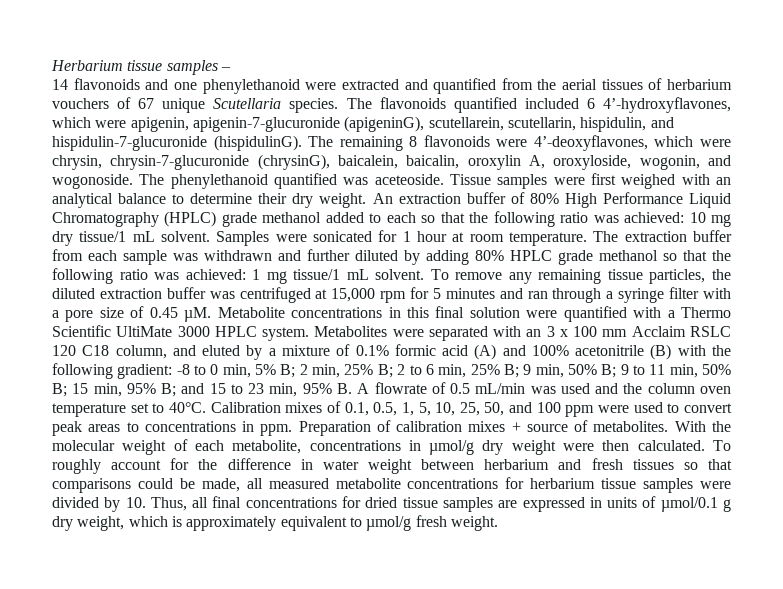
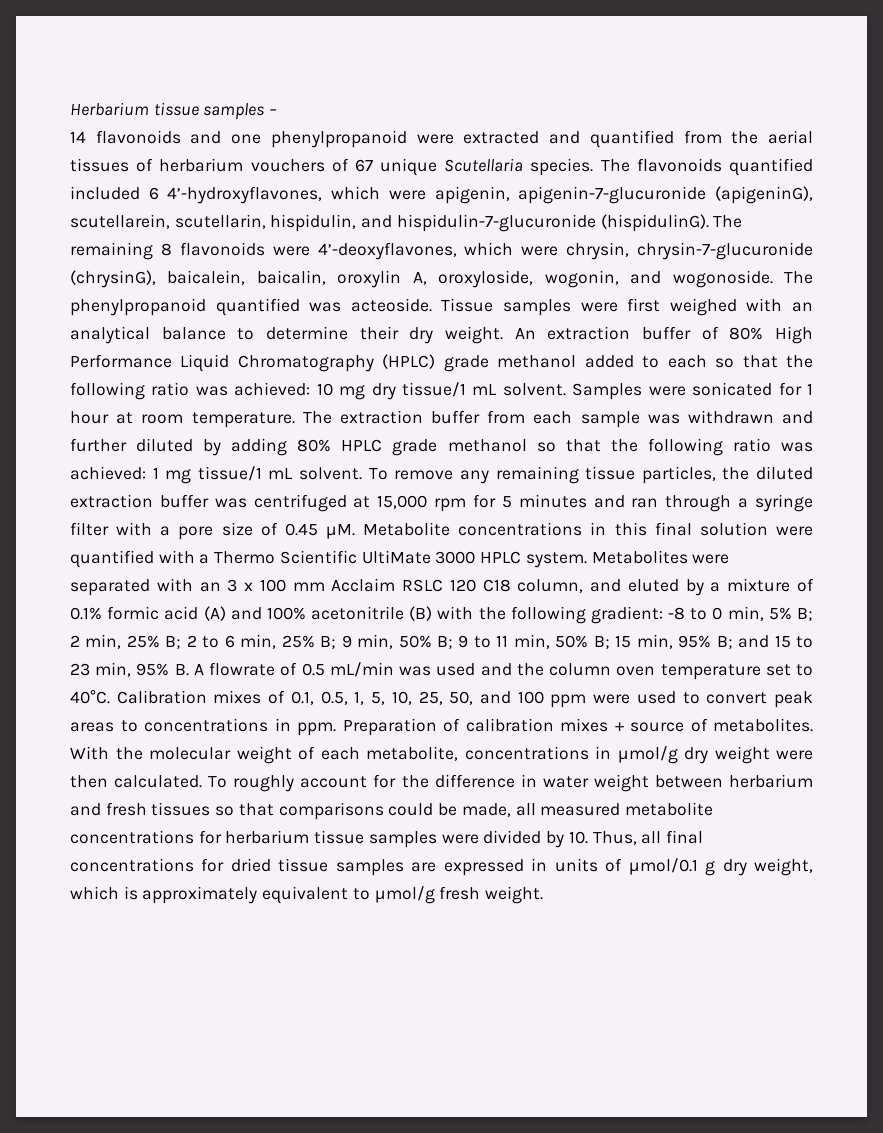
[202,79,300,94] phenylethanoid -> [270,130,407,148] phenylpropanoid
[170,174,268,189] phenylethanoid -> [70,298,206,316] phenylpropanoid
[374,174,444,185] aceteoside. -> [350,298,432,312] acteoside.

